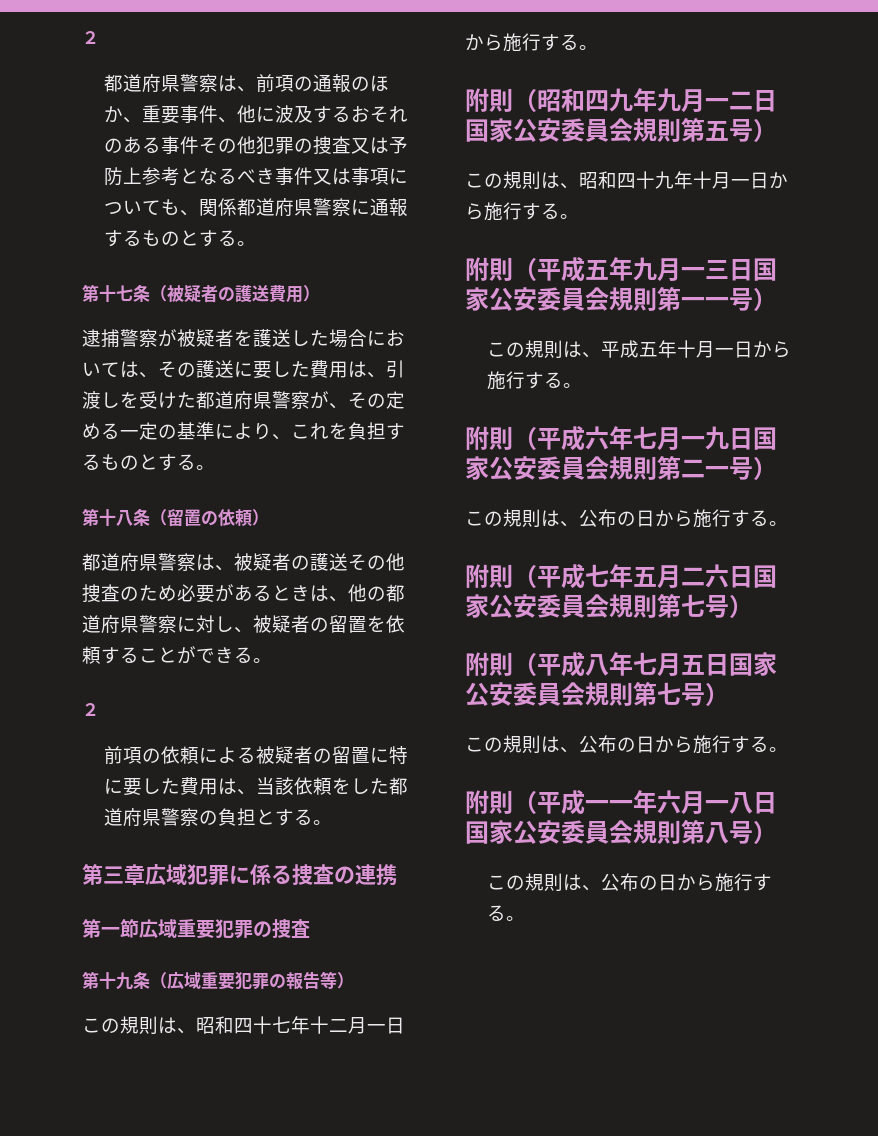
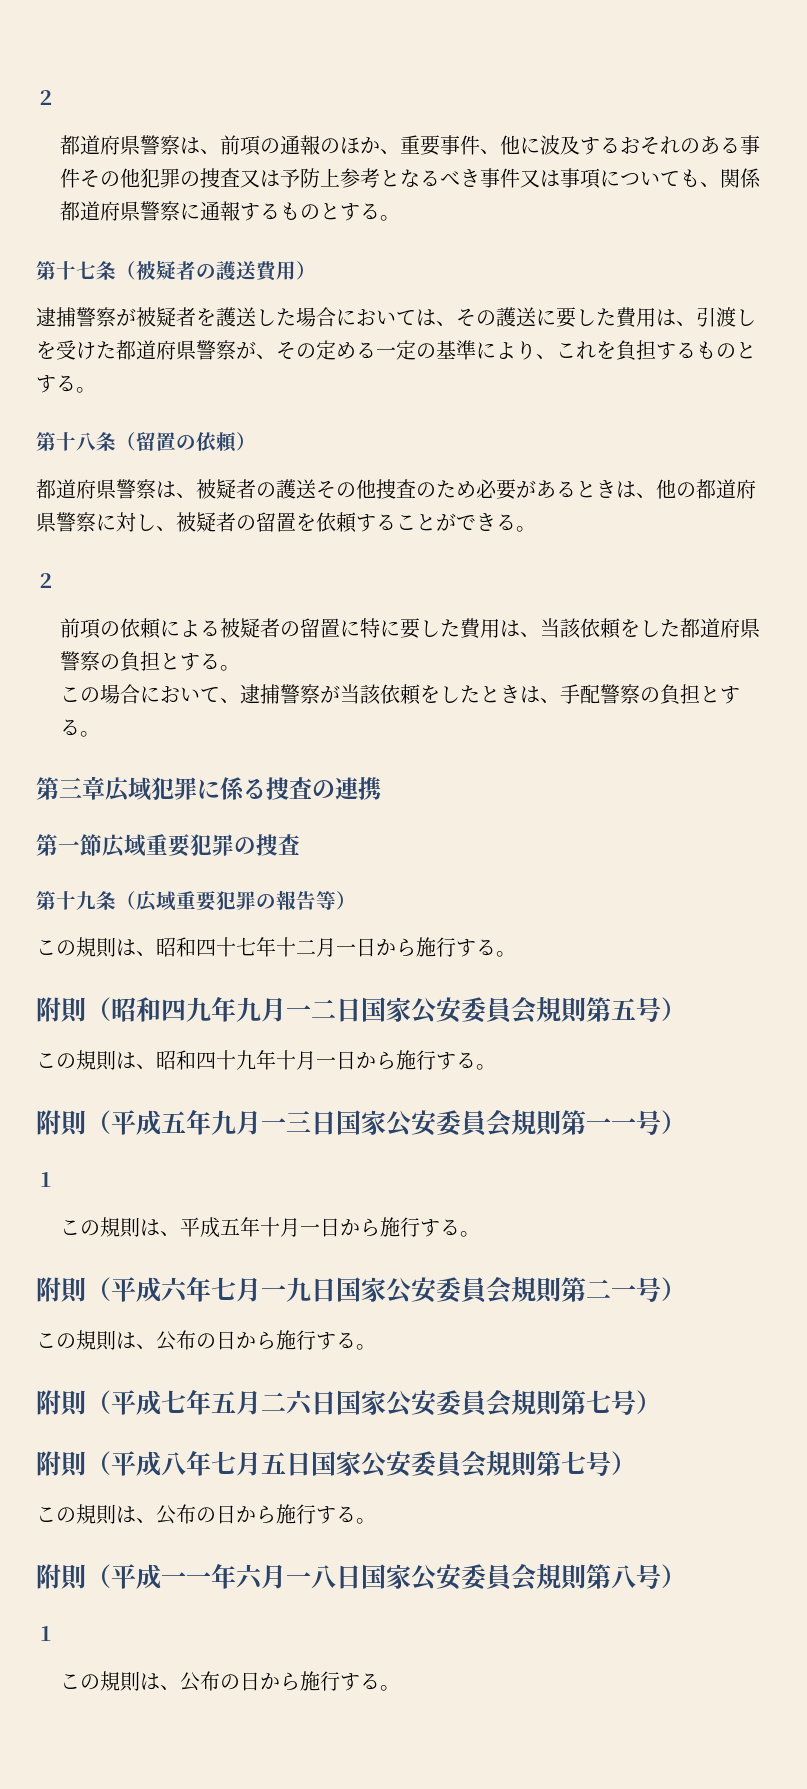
(333, 822) none -> [59,684,740,705] [59,719,100,737] // この場合において、逮捕警察が当該依頼をしたときは、手配警察の負担とする。
(777, 299) none -> [36,1172,56,1187] // １
(777, 832) none -> [36,1626,56,1641] // １

